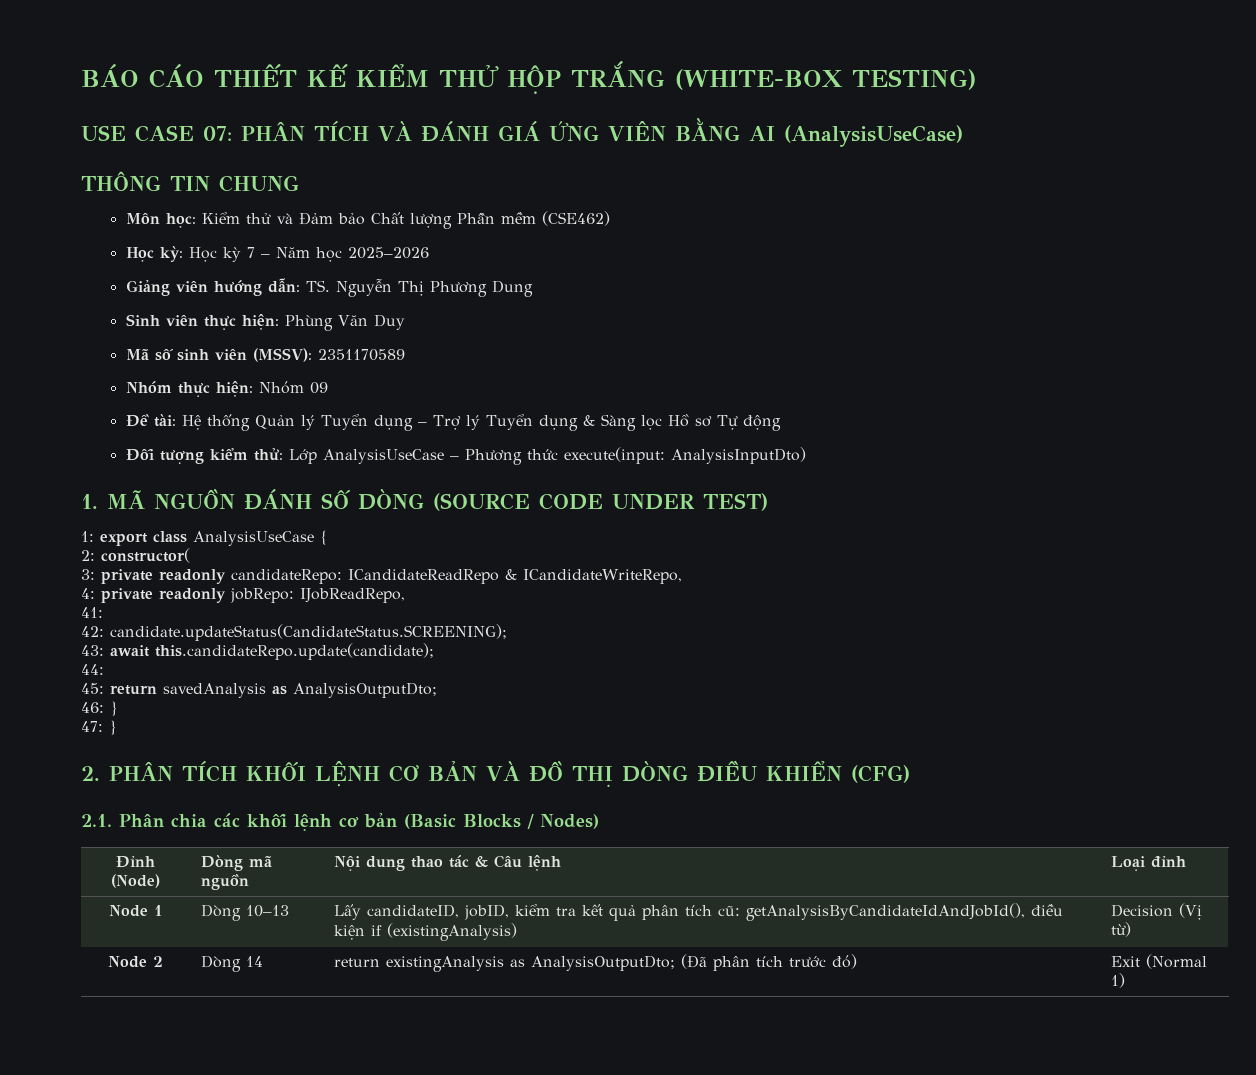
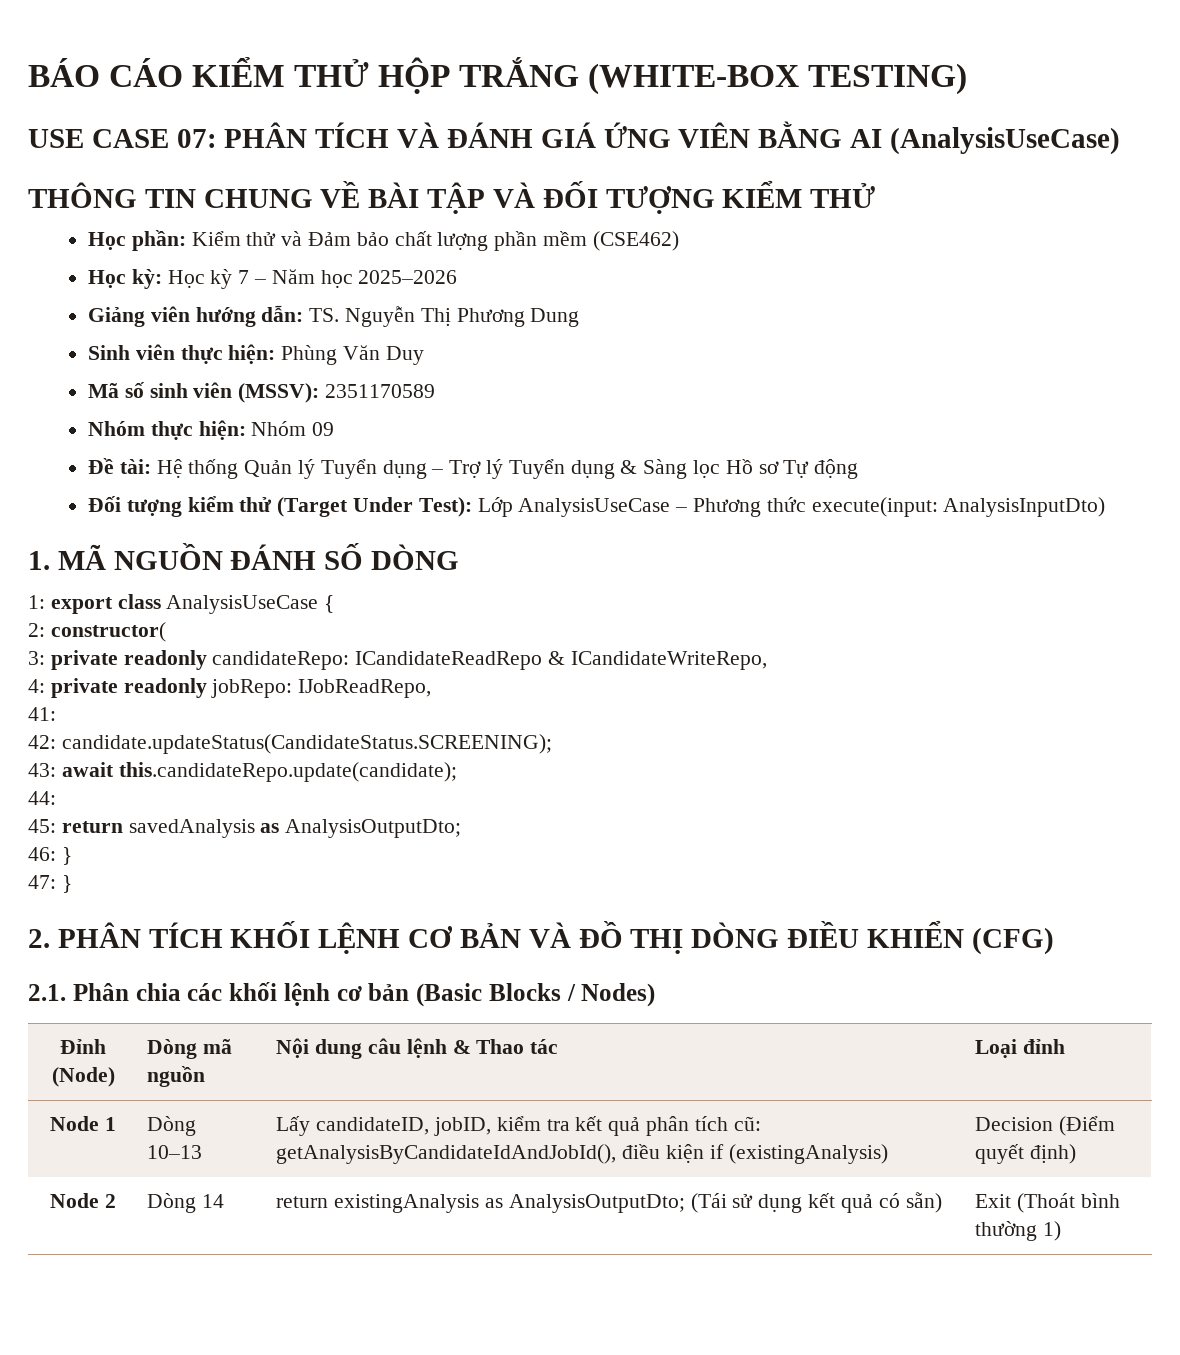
[214,64,348,87] THIẾT KẾ -> (184, 72) none
[125,213,196,228] // Môn học: -> [320,180,876,214] [87,230,186,251] VỀ BÀI TẬP VÀ ĐỐI TƯỢNG KIỂM THỬ // Học phần:
[370,212,495,229] Chất lượng Phần -> [394,231,538,251] chất lượng phần
[253,448,283,461] thử: -> [239,497,472,517] thử (Target Under Test):
[433,493,768,511] (SOURCE CODE UNDER TEST) -> (460, 557) none
[411,855,562,871] thao tác & Câu lệnh -> [368,1038,559,1058] câu lệnh & Thao tác
[1179,903,1203,920] [1111,922,1132,937] (Vị từ) -> [1059,1116,1116,1136] [975,1144,1077,1164] (Điểm quyết định)
[681,954,858,971] [1111,954,1208,969] (Đã phân tích trước đó) | Exit (Normal -> [690,1192,942,1213] [975,1193,1121,1213] [975,1221,1038,1241] (Tái sử dụng kết quả có sẵn) | Exit (Thoát bình thường

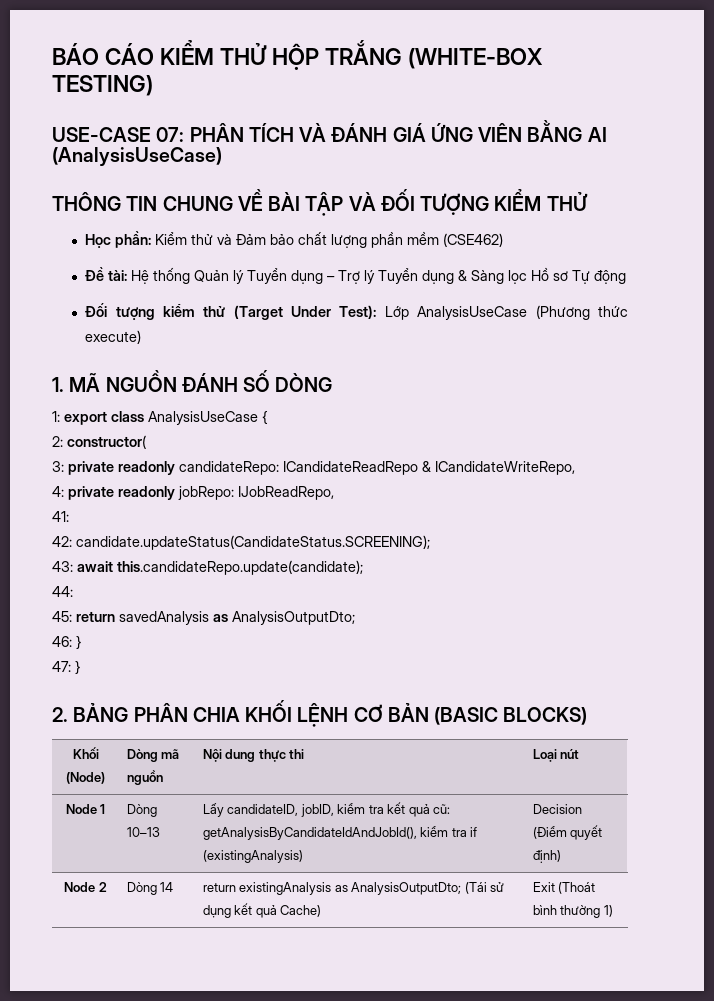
[28,129,169,148] USE CASE -> [52,127,151,142] USE-CASE
[87,269,458,289] [87,305,580,327] [87,344,424,365] [87,382,435,403] [87,420,335,440] // Học kỳ: Học kỳ 7 – Năm học 2025–2026 // Giảng viên hướng dẫn: TS. Nguyễn Thị Phương Dung // Sinh viên thực hiện: Phùng Văn Duy // Mã số sinh viên (MSSV): 2351170589 // Nhóm thực hiện: Nhóm 09 -> (504, 240) none
[675,497,1106,517] – Phương thức execute(input: AnalysisInputDto) -> [535,305,628,320] [85,330,142,344] (Phương thức execute)
[57,922,223,948] PHÂN TÍCH -> [73,703,240,722] BẢNG PHÂN CHIA
[528,920,1054,955] [28,982,656,1007] [60,1039,106,1054] VÀ ĐỒ THỊ DÒNG ĐIỀU KHIỂN (CFG) // 2.1. Phân chia các khối lệnh cơ bản (Basic Blocks / Nodes) // Đỉnh -> [434,707,588,725] [72,747,99,759] (BASIC BLOCKS) // Khối
[368,1038,559,1058] câu lệnh & Thao tác -> [258,749,305,762] thực thi
[1023,1039,1066,1054] đỉnh -> [560,749,580,759] nút
[646,1116,761,1136] [276,1144,705,1164] phân tích cũ: getAnalysisByCandidateIdAndJobId(), điều kiện -> [433,804,451,814] [202,826,467,840] cũ: getAnalysisByCandidateIdAndJobId(), kiểm tra
[878,1192,942,1213] có sẵn) -> [280,905,322,917] Cache)

